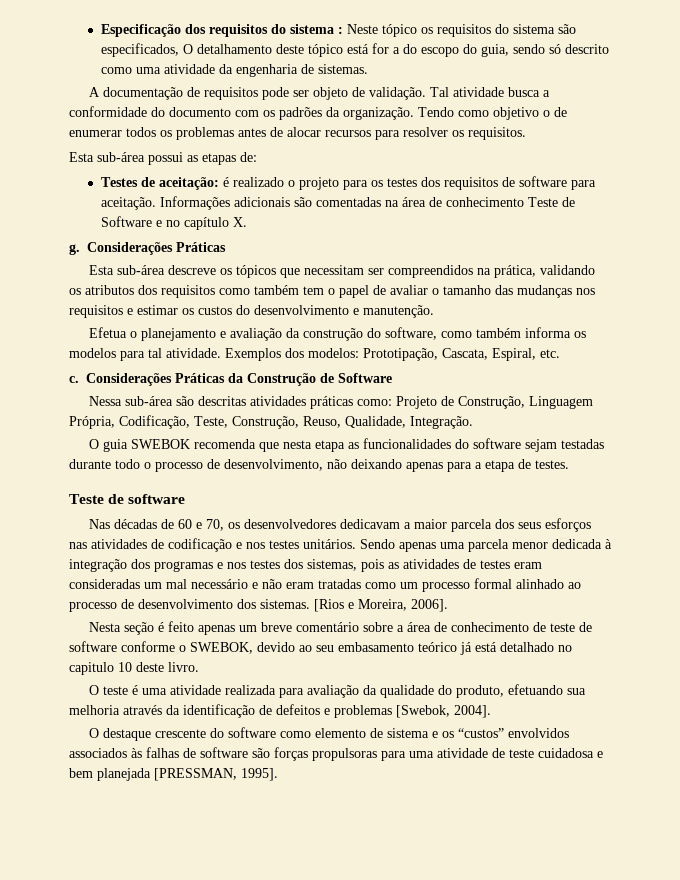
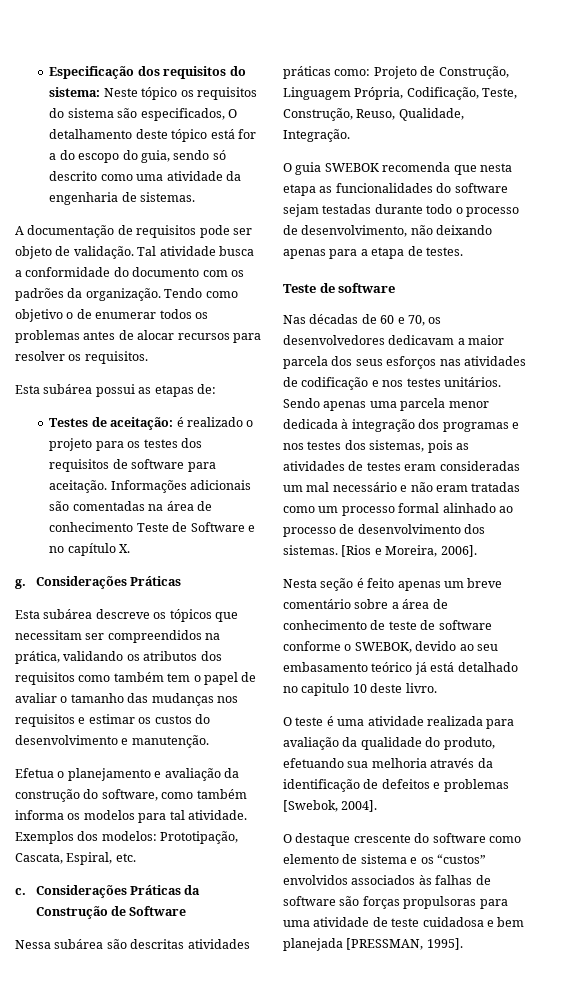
[289,24,343,34] sistema : -> [49,87,101,97] sistema:
[97,152,145,162] sub-área -> [43,384,93,394] subárea
[117,265,166,275] sub-área -> [43,609,93,619] subárea
[125,396,174,406] sub-área -> [54,939,104,949] subárea

